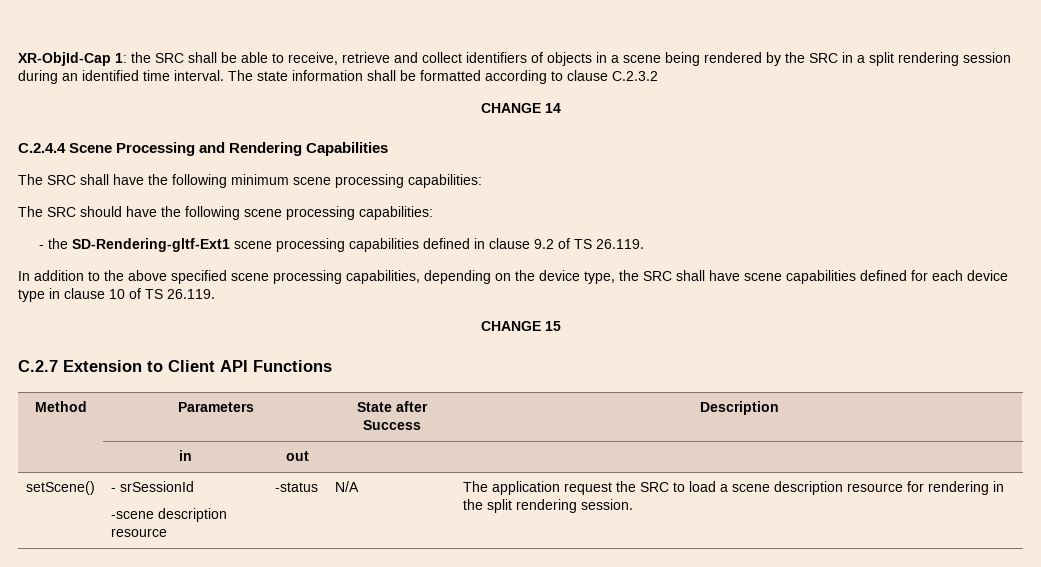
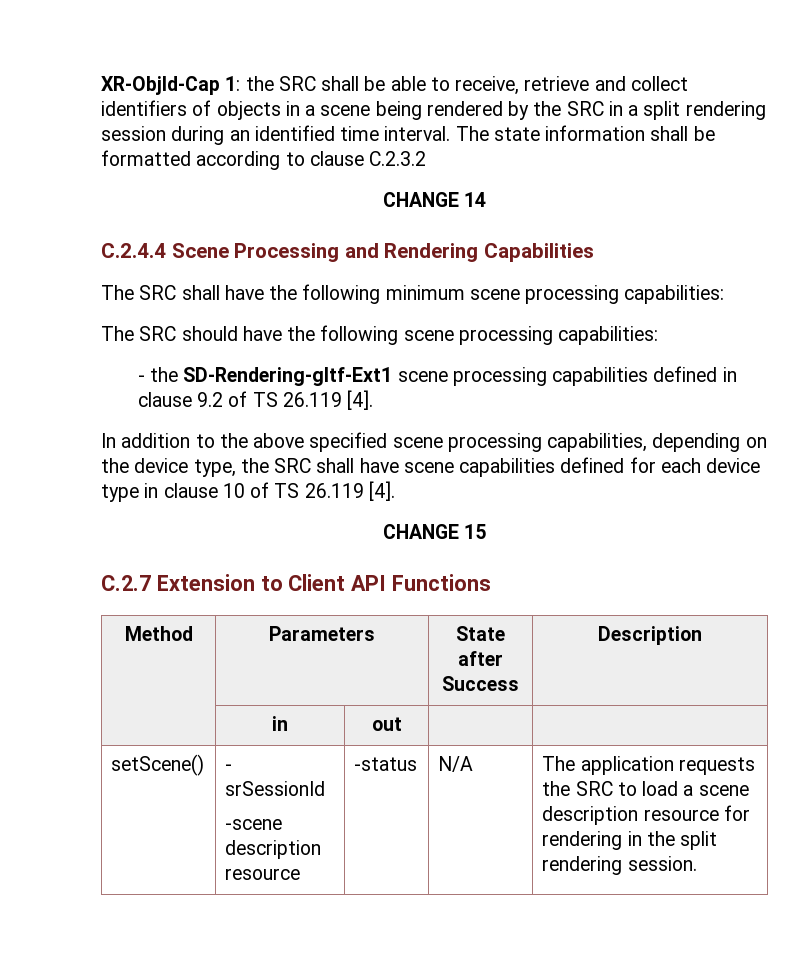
[596,239,645,249] 26.119. -> [282,390,374,410] 26.119 [4].
[167,289,215,299] 26.119. -> [304,481,395,501] 26.119 [4].
[563,482,612,495] request -> [678,757,755,775] requests

